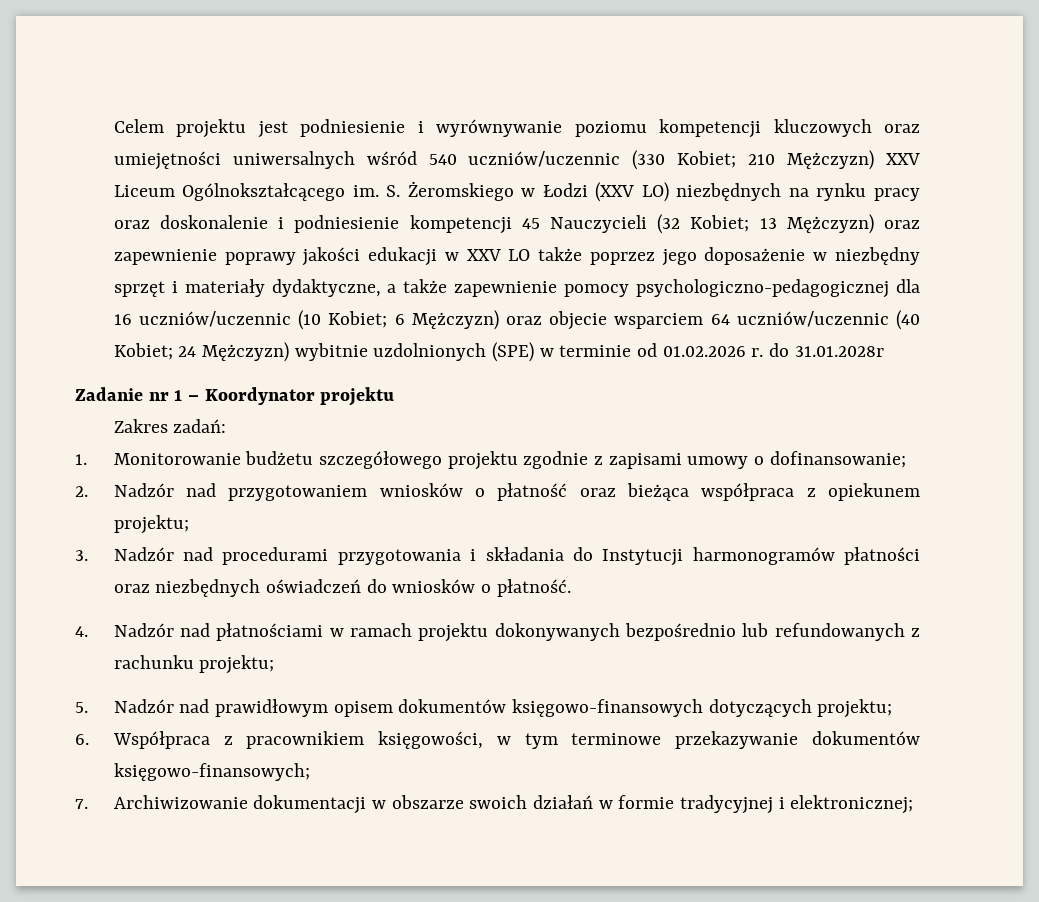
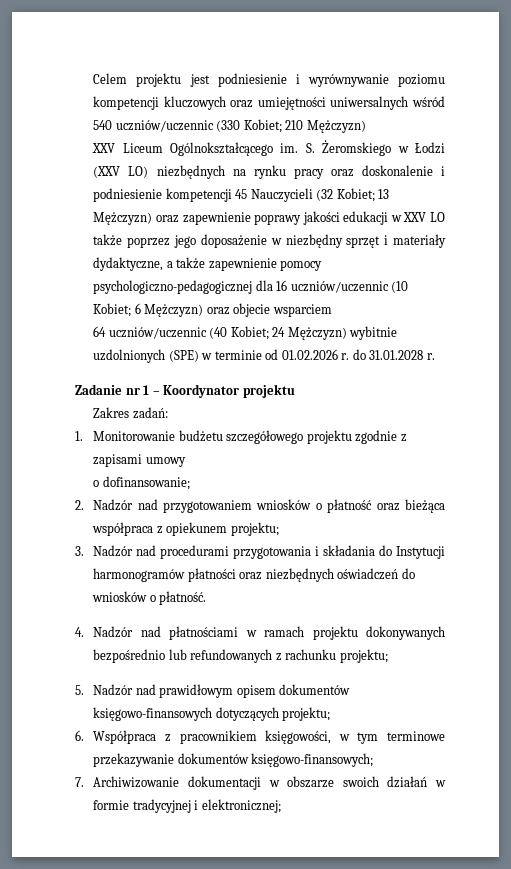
(875, 160) none -> (366, 126) //
(704, 321) none -> (332, 310) //
[794,346,884,357] 31.01.2028r -> [369,350,435,360] 31.01.2028 r.
(749, 462) none -> (186, 462) //

